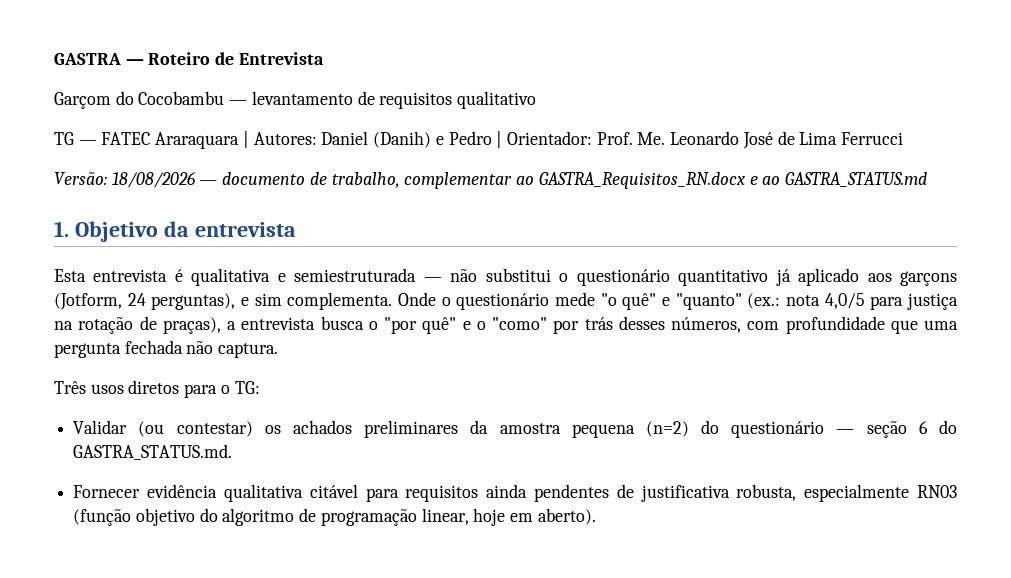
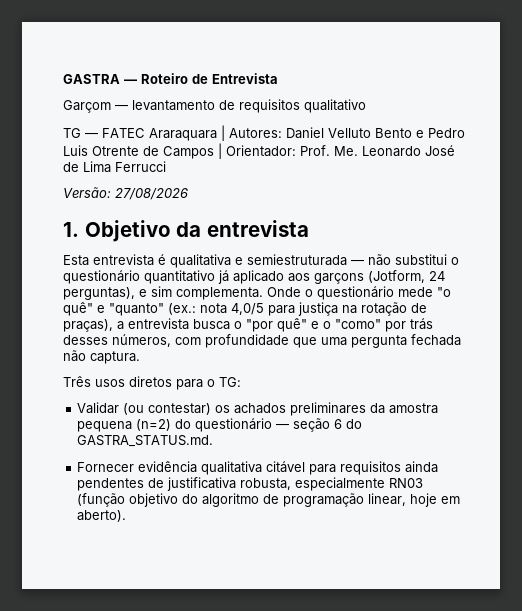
[115,91,225,105] do Cocobambu -> (111, 106) none
[373,131,492,148] (Danih) e Pedro -> [328,128,465,138] [63,145,214,159] Velluto Bento e Pedro Luis Otrente de Campos
[111,172,927,189] 18/08/2026 — documento de trabalho, complementar ao GASTRA_Requisitos_RN.docx e ao GASTRA_STATUS.md -> [115,188,188,200] 27/08/2026

